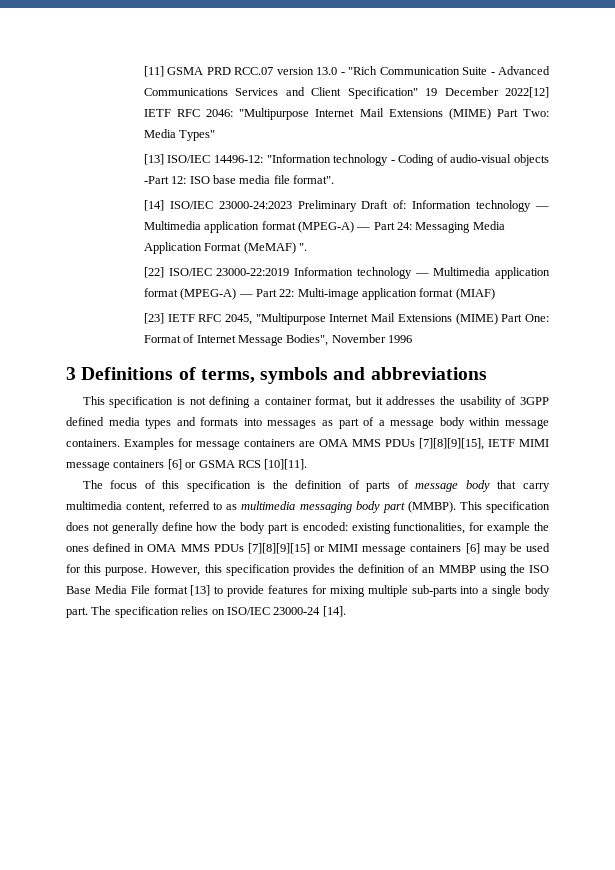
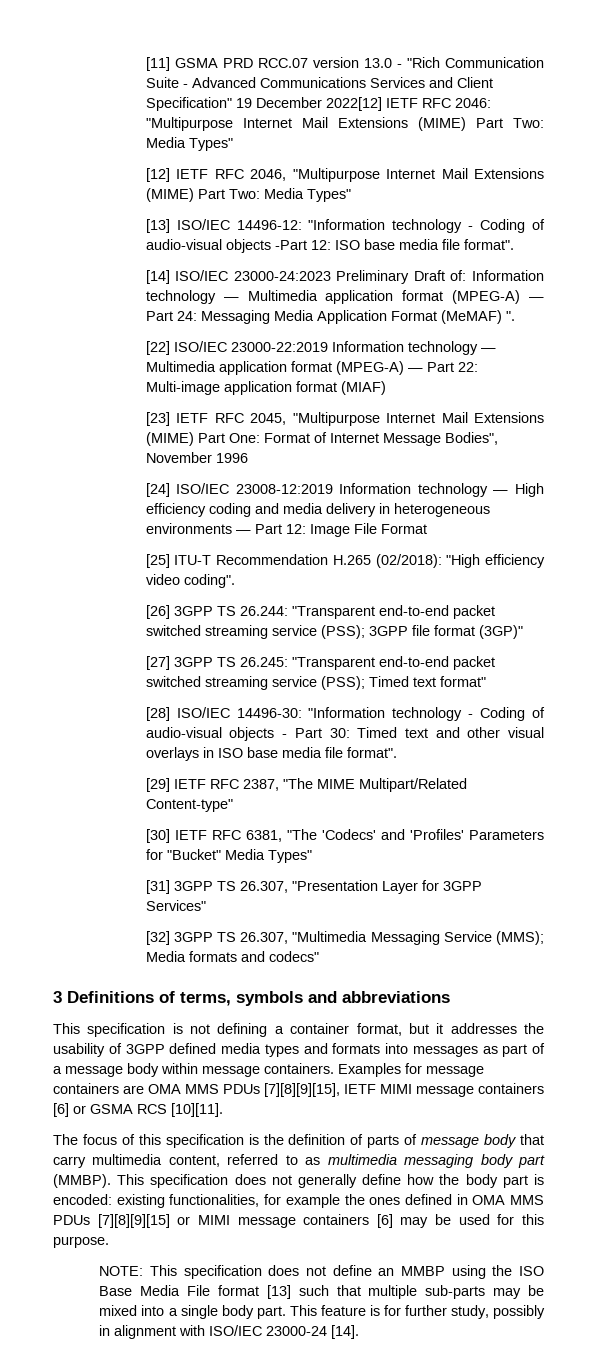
(216, 135) none -> [145,168,544,182] [145,188,351,202] // [12] IETF RFC 2046, "Multipurpose Internet Mail Extensions (MIME) Part Two: Media Types"
(413, 339) none -> [145,483,545,497] [145,503,490,517] [145,523,427,537] [145,554,545,568] [145,574,235,588] [145,605,495,619] [145,625,523,639] [145,656,495,670] [145,676,486,690] [145,707,545,721] [145,727,545,741] [145,747,397,761] [145,778,467,792] [145,799,233,812] [145,829,544,843] [145,849,312,863] [145,880,482,894] [145,900,206,911] [145,931,544,945] [145,951,319,962] // [24] ISO/IEC 23008-12:2019 Information technology — High efficiency coding and media delivery in heterogeneous environments — Part 12: Image File Format // [25] ITU-T Recommendation H.265 (02/2018): "High efficiency video coding". // [26] 3GPP TS 26.244: "Transparent end-to-end packet switched streaming service (PSS); 3GPP file format (3GP)" // [27] 3GPP TS 26.245: "Transparent end-to-end packet switched streaming service (PSS); Timed text format" // [28] ISO/IEC 14496-30: "Information technology - Coding of audio-visual objects - Part 30: Timed text and other visual overlays in ISO base media file format". // [29] IETF RFC 2387, "The MIME Multipart/Related Content-type" // [30] IETF RFC 6381, "The 'Codecs' and 'Profiles' Parameters for "Bucket" Media Types" // [31] 3GPP TS 26.307, "Presentation Layer for 3GPP Services" // [32] 3GPP TS 26.307, "Multimedia Messaging Service (MMS); Media formats and codecs"
[151,564,420,576] However, this specification provides the definition of -> [99,1265,372,1279] // NOTE: This specification does not define
[214,585,457,597] to provide features for mixing multiple sub-parts -> [298,1285,544,1299] [99,1305,138,1316] such that multiple sub-parts may be mixed
[91,606,225,618] The specification relies on -> [289,1305,546,1319] [99,1325,206,1339] This feature is for further study, possibly in alignment with

